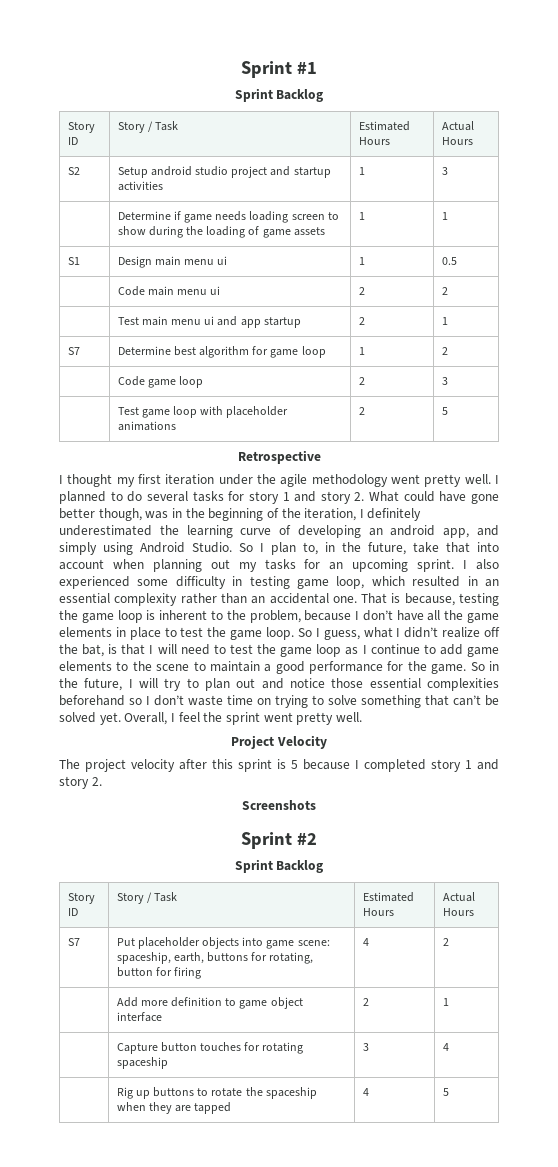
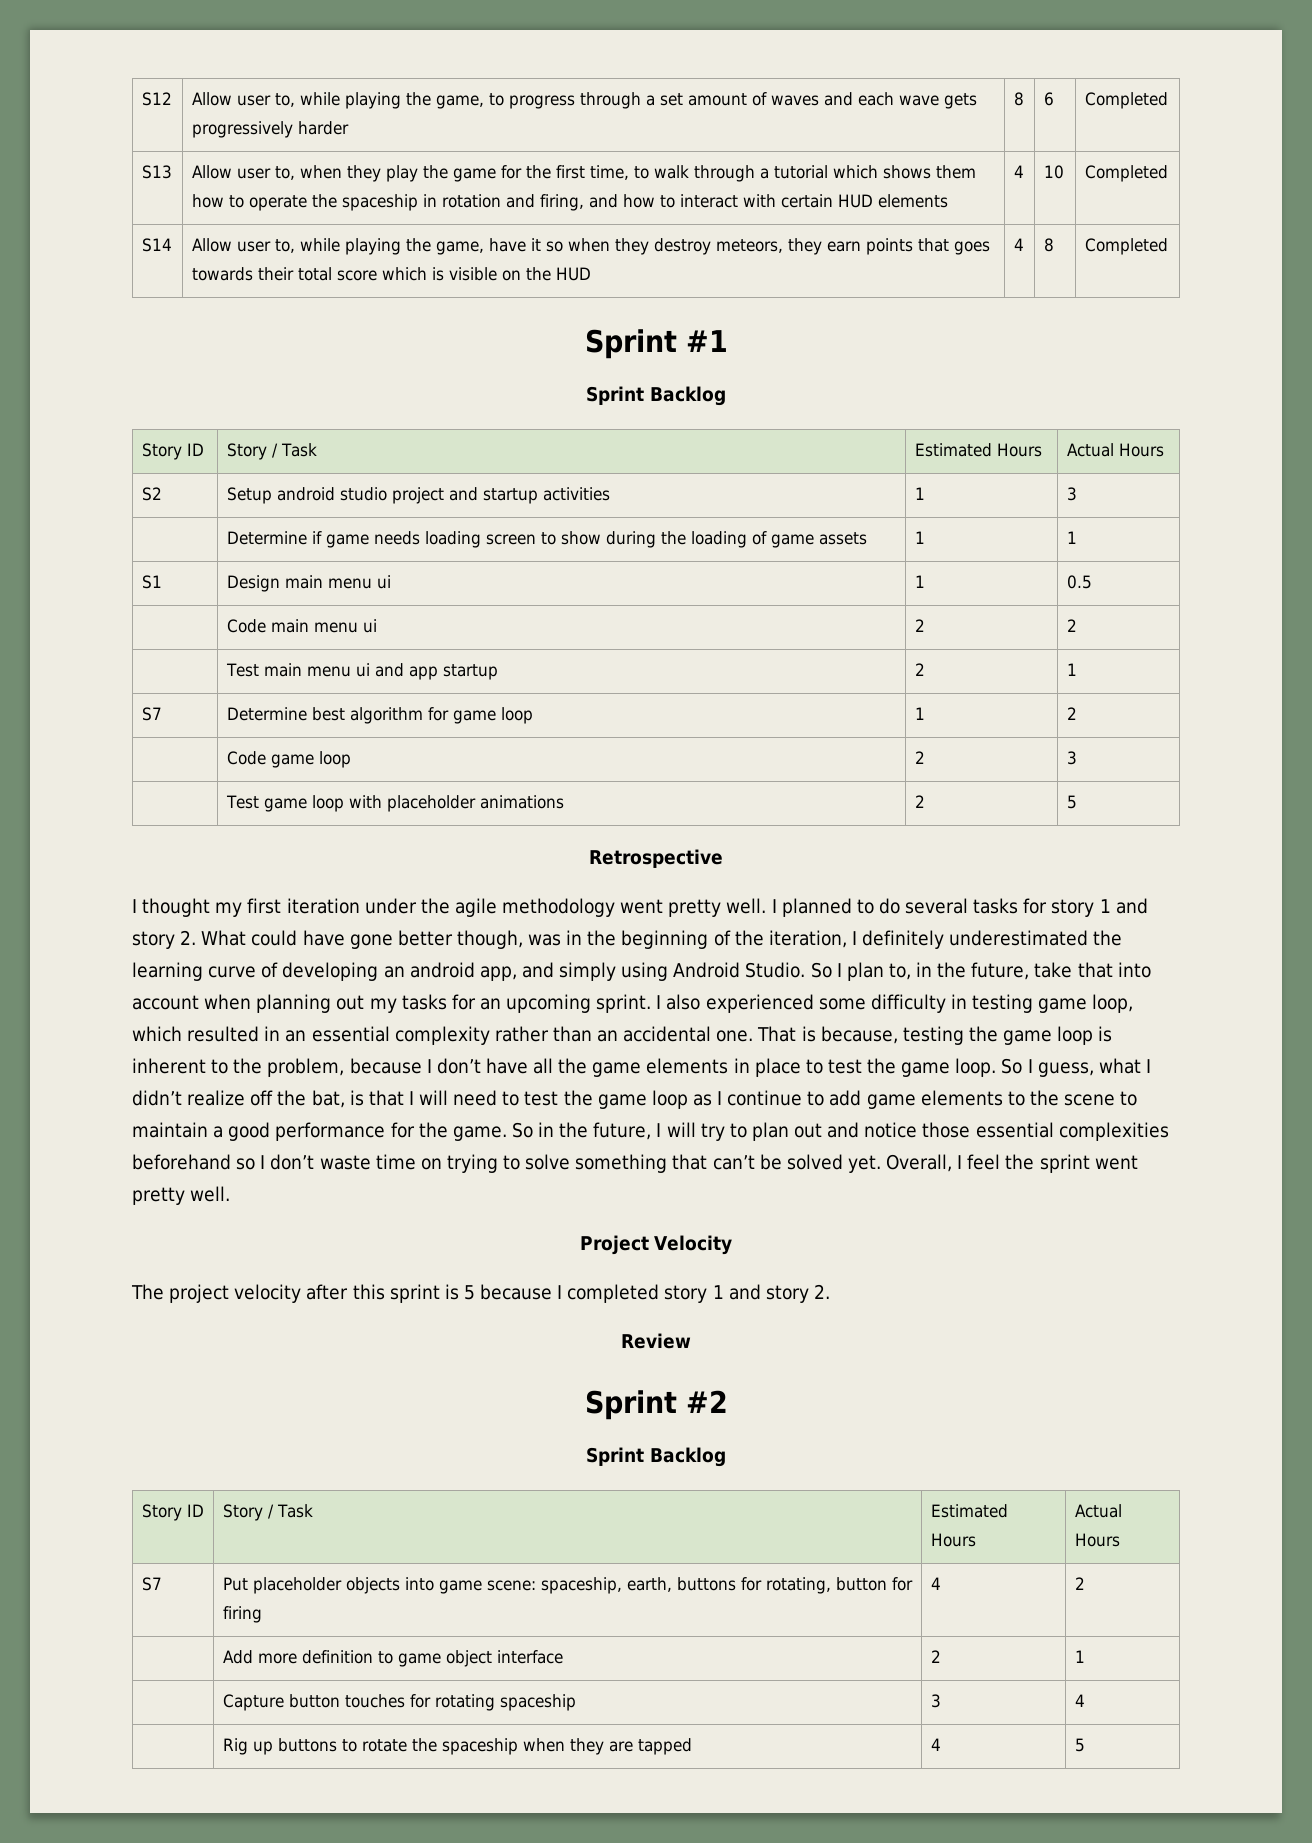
(241, 69) none -> [141,92,172,106] [191,92,977,109] [191,121,349,138] [1013,92,1024,106] [1043,92,1054,106] [1084,92,1168,109] [141,165,172,179] [191,165,976,182] [191,194,948,211] [1013,165,1024,178] [1043,165,1064,179] [1084,165,1168,182] [141,238,172,252] [191,238,990,255] [191,267,591,281] [1013,238,1024,251] [1043,238,1054,252] [1084,238,1168,255] S12 | Allow user to, while playing the game, to progress through a set amount of waves and each wave gets progressively harder | 8 | 6 | Completed // S13 | Allow user to, when they play the game for the first time, to walk through a tutorial which shows them how to operate the spaceship in rotation and firing, and how to interact with certain HUD elements | 4 | 10 | Completed // S14 | Allow user to, while playing the game, have it so when they destroy meteors, they earn points that goes towards their total score which is visible on the HUD | 4 | 8 | Completed //
[242,800,316,810] Screenshots -> [621,1333,691,1349] Review

